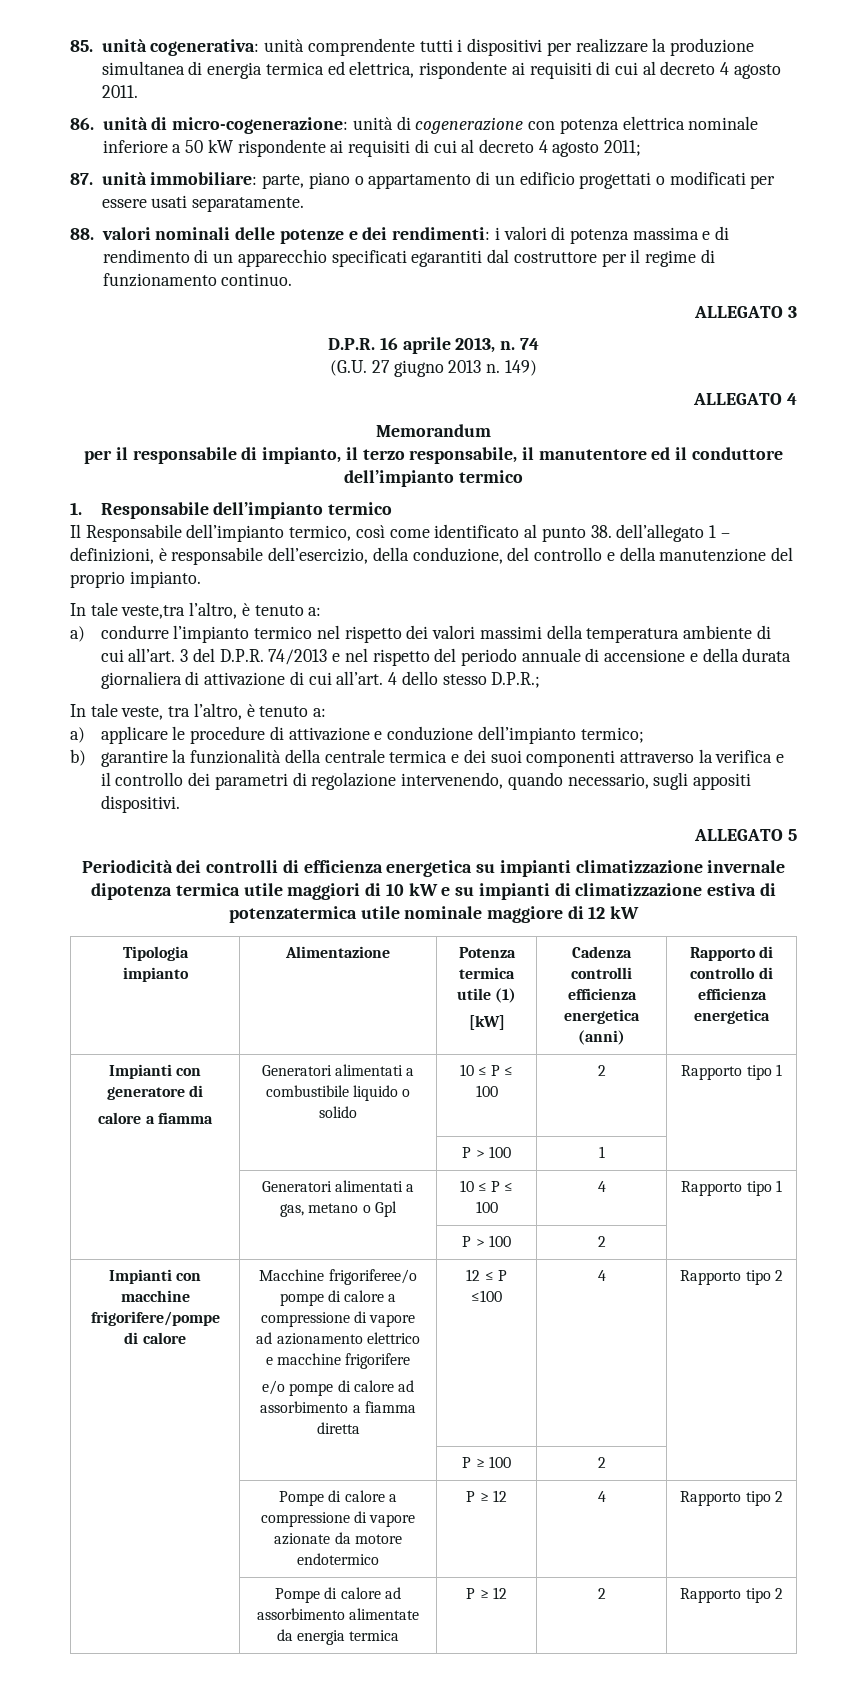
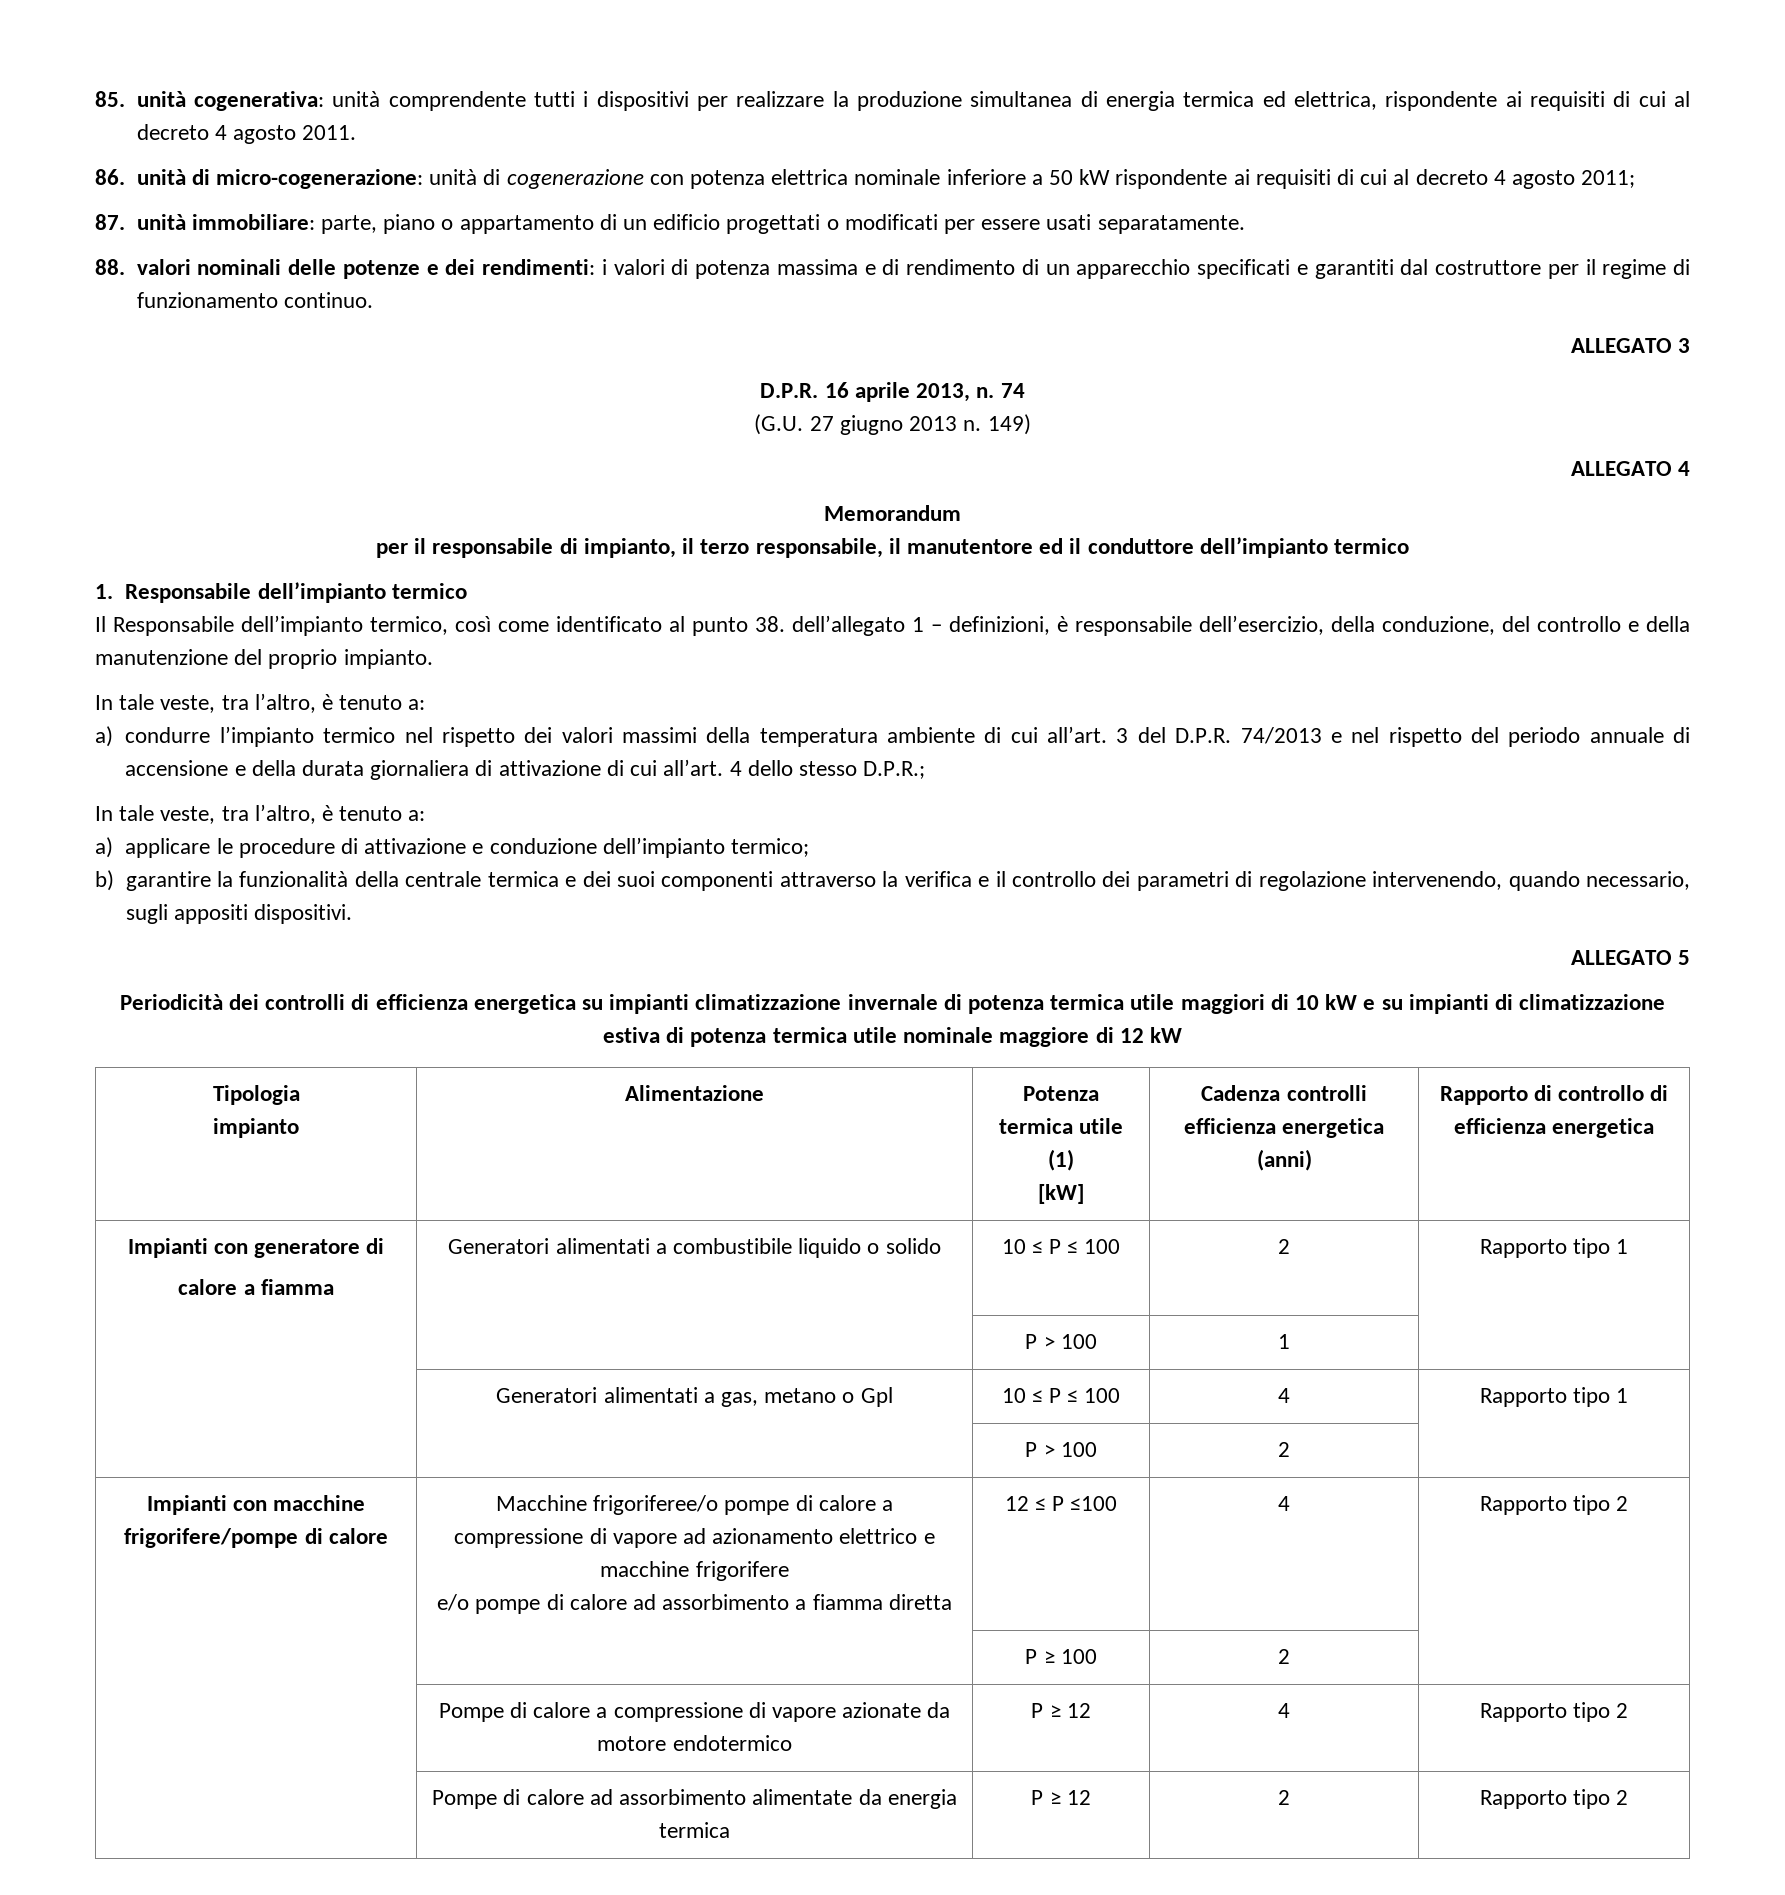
[411,250,483,267] egarantiti -> [1296,259,1394,279] e garantiti
[121,605,186,619] veste,tra -> [160,695,249,713] veste, tra
[91,883,173,900] dipotenza -> [943,994,1044,1014] di potenza
[228,906,357,923] potenzatermica -> [690,1027,847,1047] potenza termica

